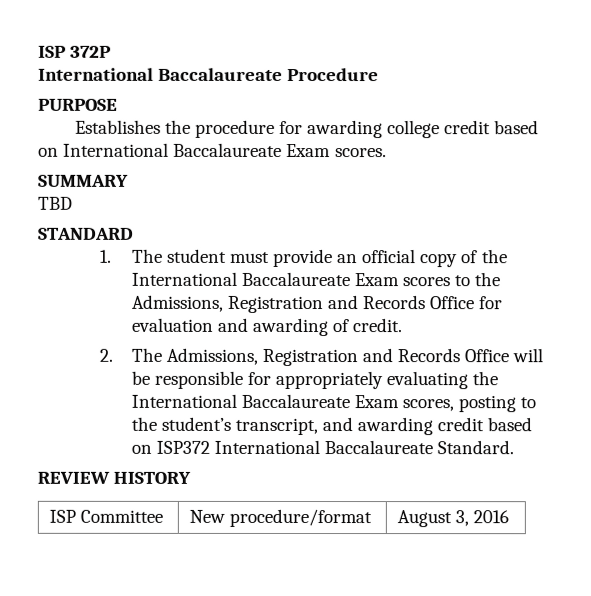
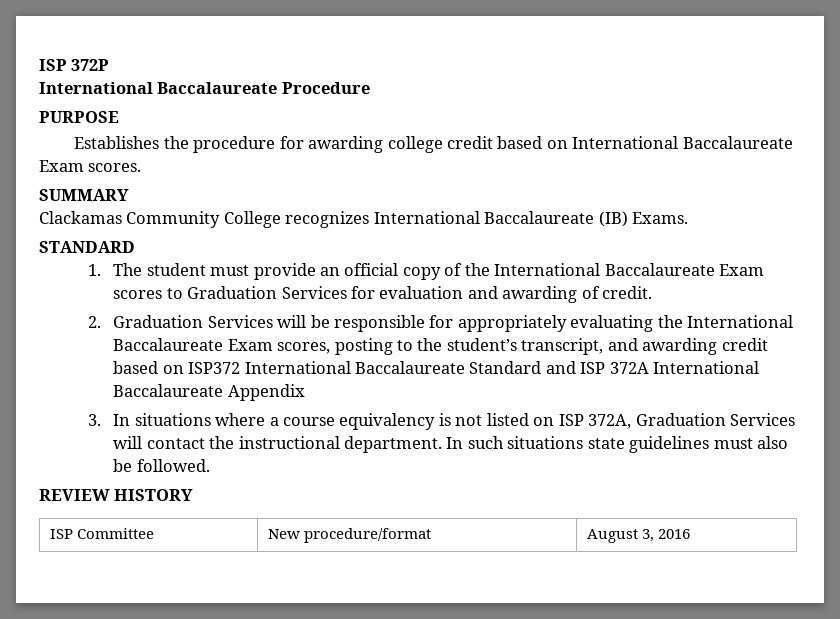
[38,196,73,210] TBD -> [39,211,689,228] Clackamas Community College recognizes International Baccalaureate (IB) Exams.
[475,272,502,287] [130,294,476,314] the Admissions, Registration and Records Office -> [187,286,347,299] Graduation Services
[130,347,510,367] The Admissions, Registration and Records Office -> [113,315,273,328] Graduation Services
[437,440,515,455] Standard. -> [469,361,760,374] [113,384,305,401] [88,413,796,430] [113,436,789,453] [113,459,210,472] Standard and ISP 372A International Baccalaureate Appendix // 3. In situations where a course equivalency is not listed on ISP 372A, Graduation Services will contact the instructional department. In such situations state guidelines must also be followed.

